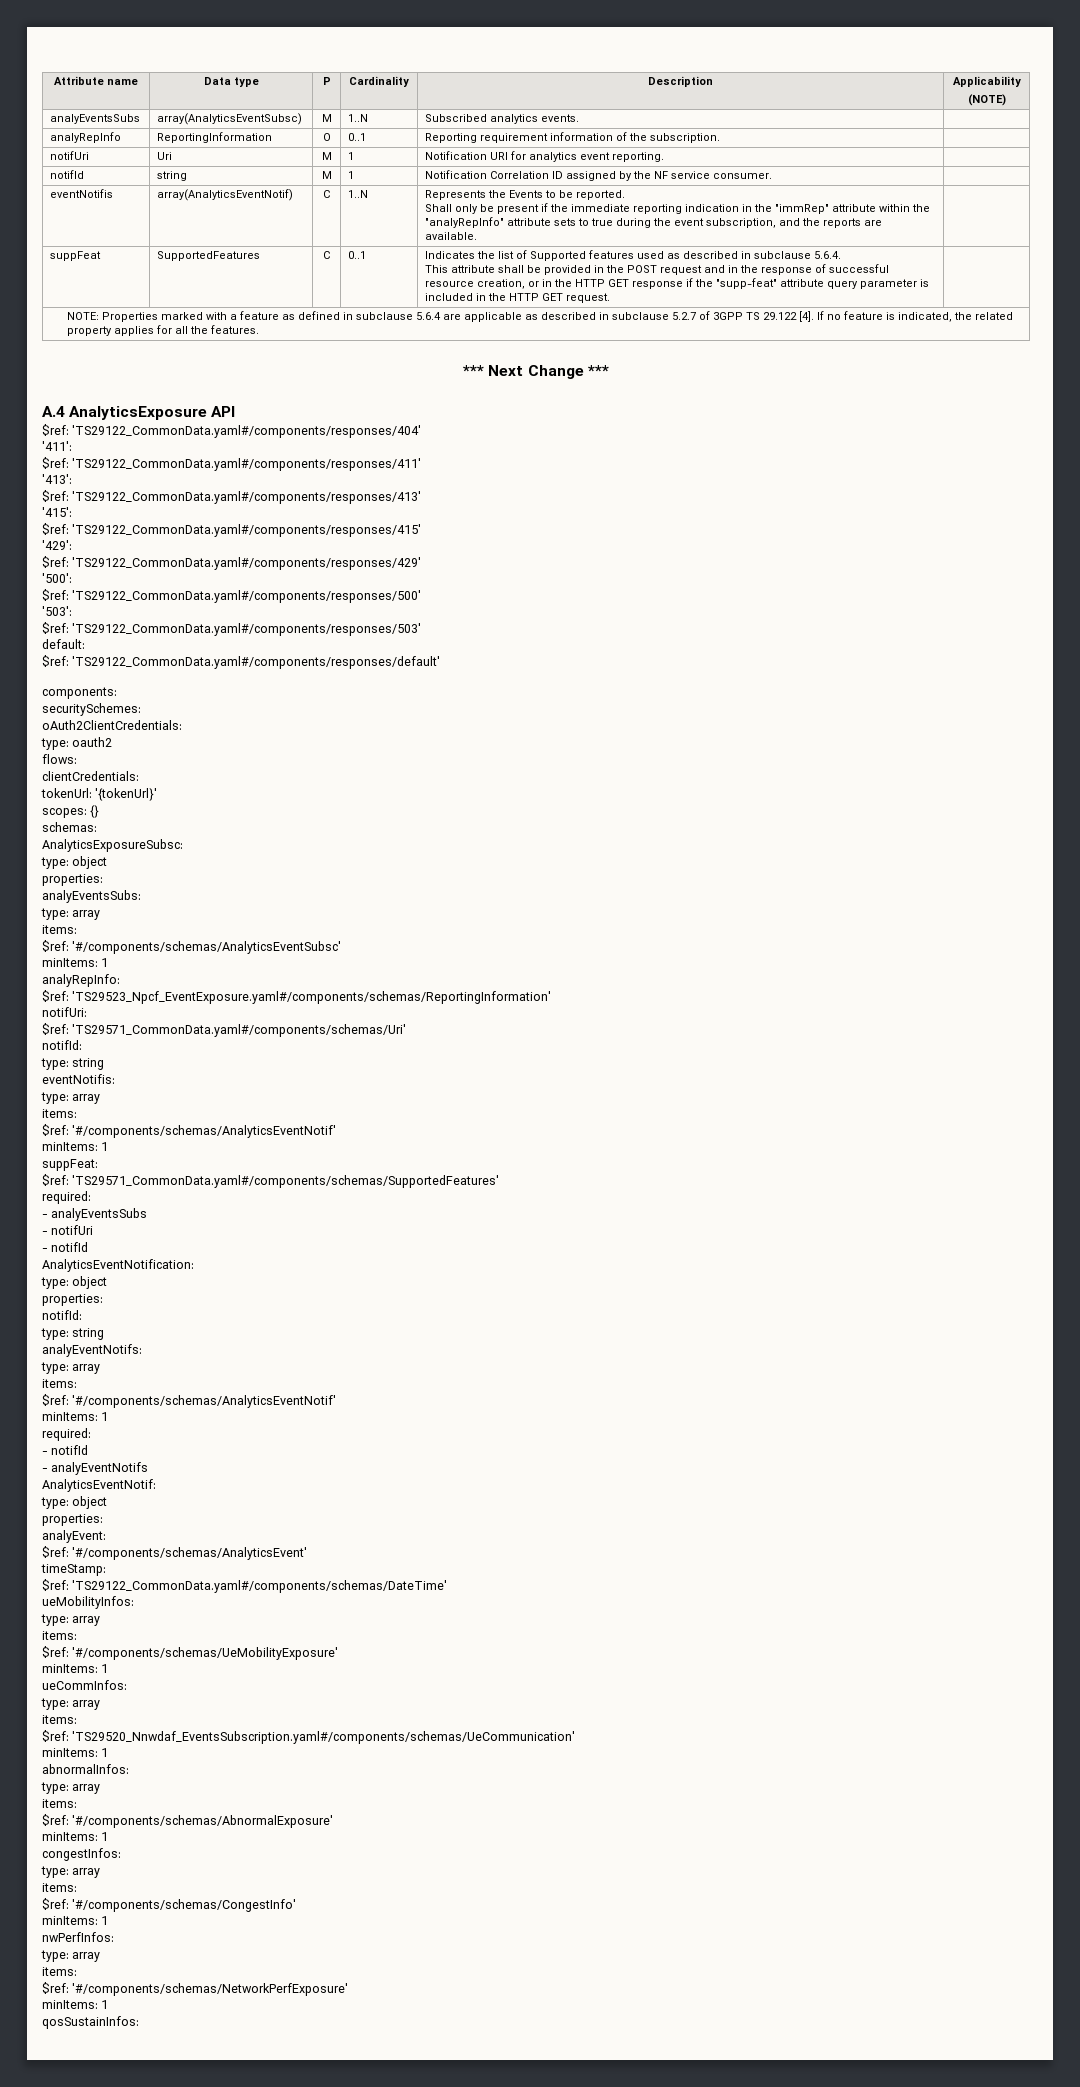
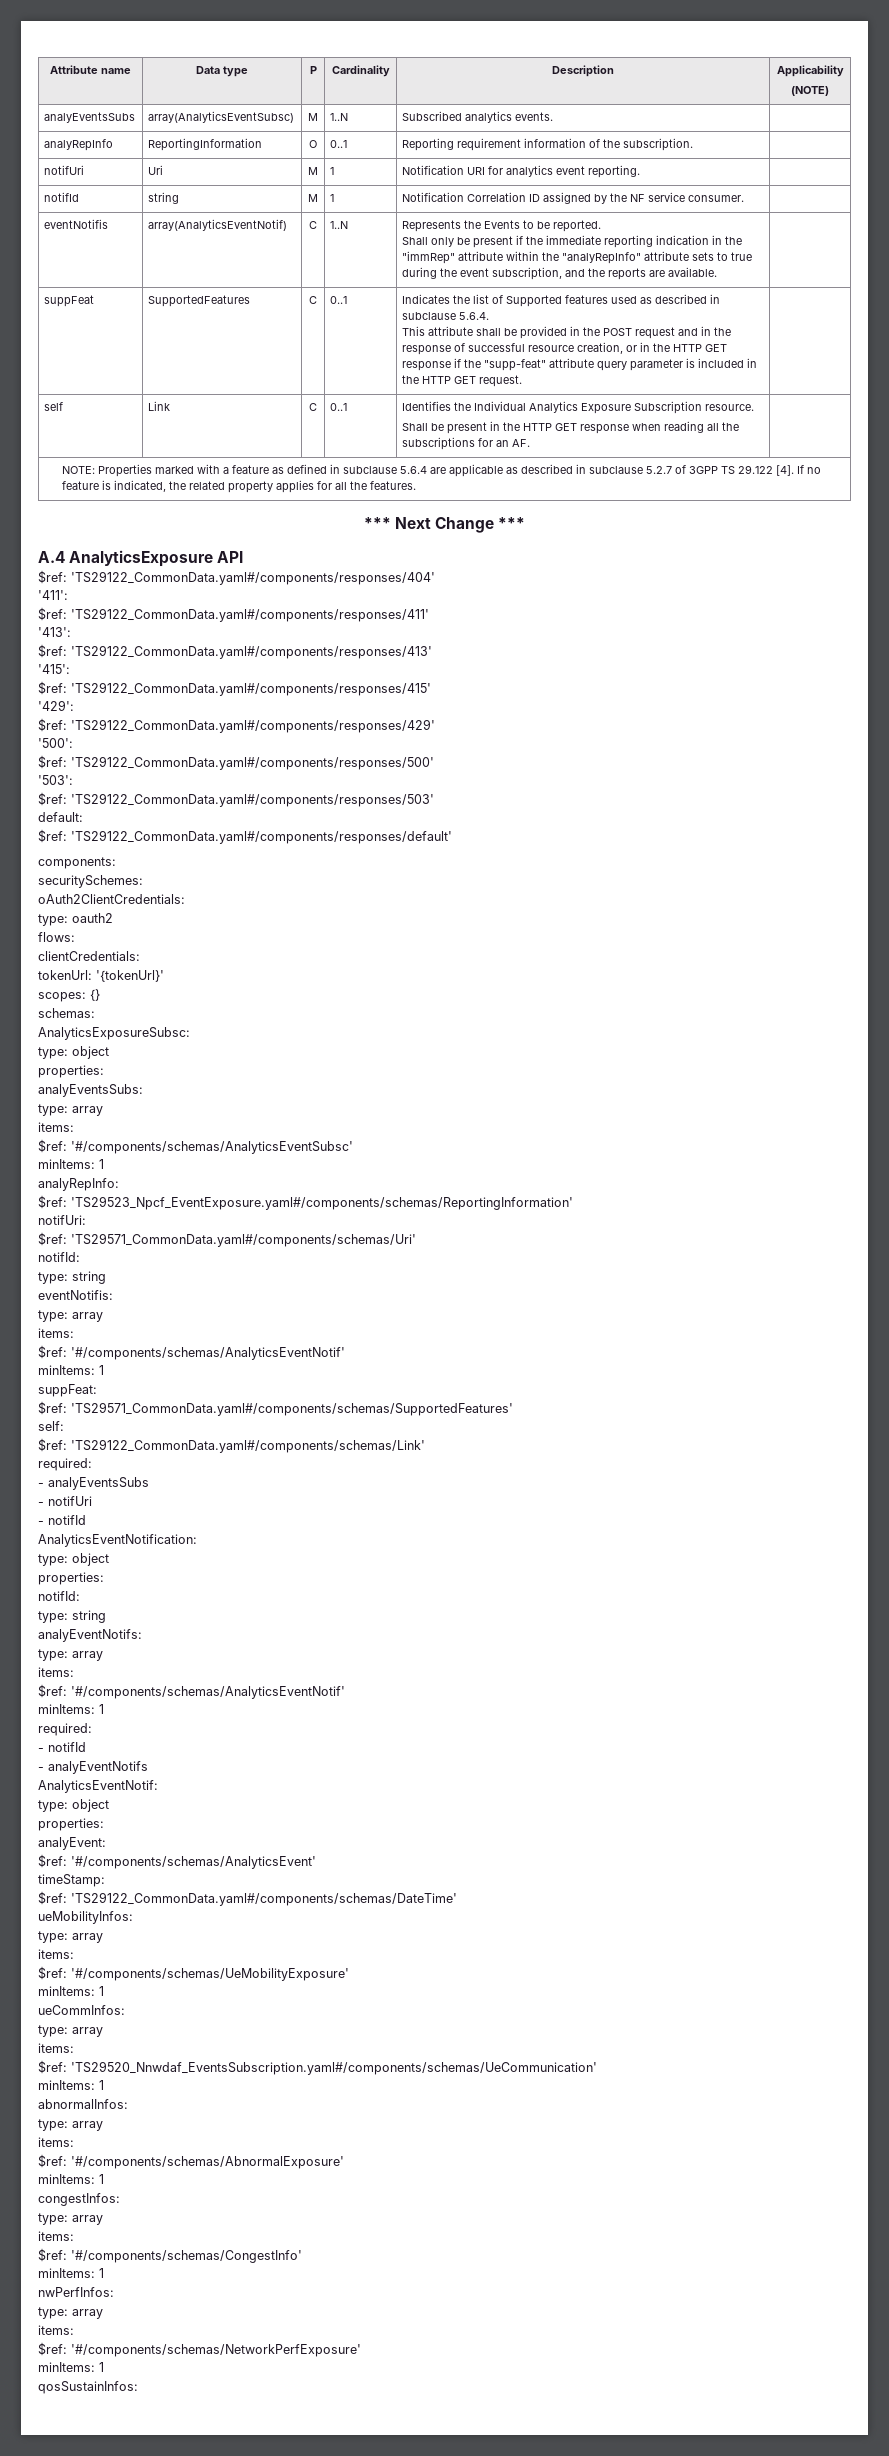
(611, 298) none -> [44,402,64,411] [148,401,171,411] [309,403,317,411] [330,403,348,411] [402,401,755,414] [402,421,740,434] [402,437,531,450] // self | Link | C | 0..1 | Identifies the Individual Analytics Exposure Subscription resource. // Shall be present in the HTTP GET response when reading all the subscriptions for an AF. |
(500, 1181) none -> [38,1421,64,1431] [38,1438,425,1453] // self: // $ref: 'TS29122_CommonData.yaml#/components/schemas/Link'

